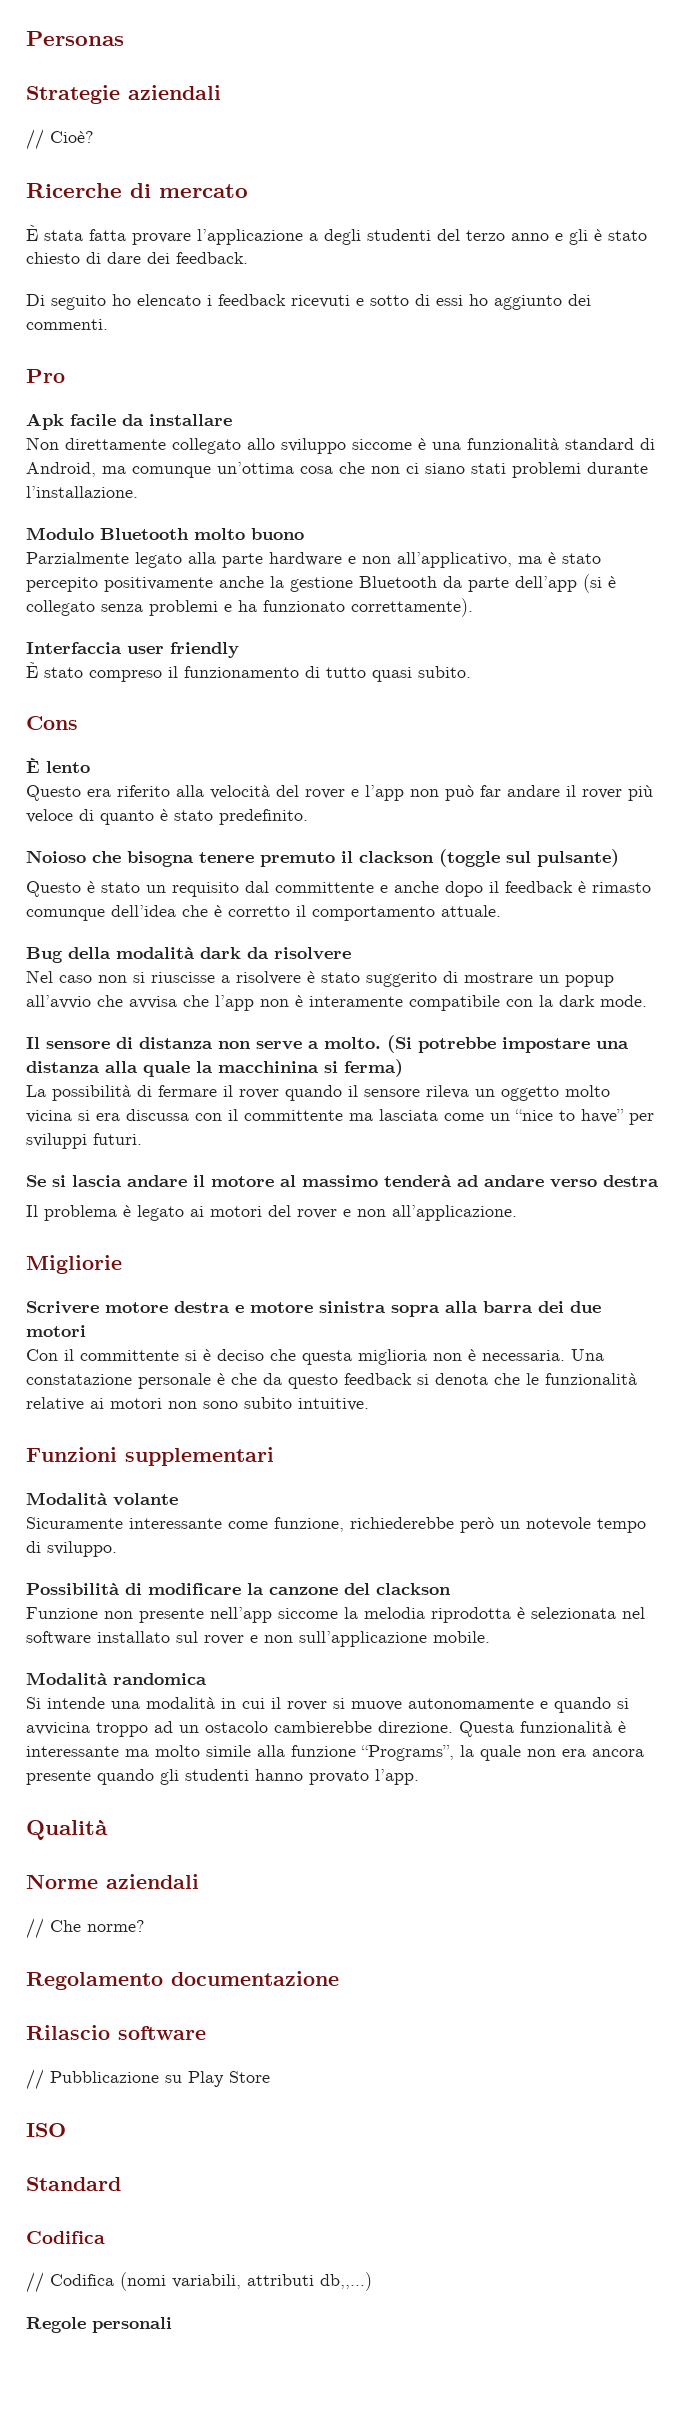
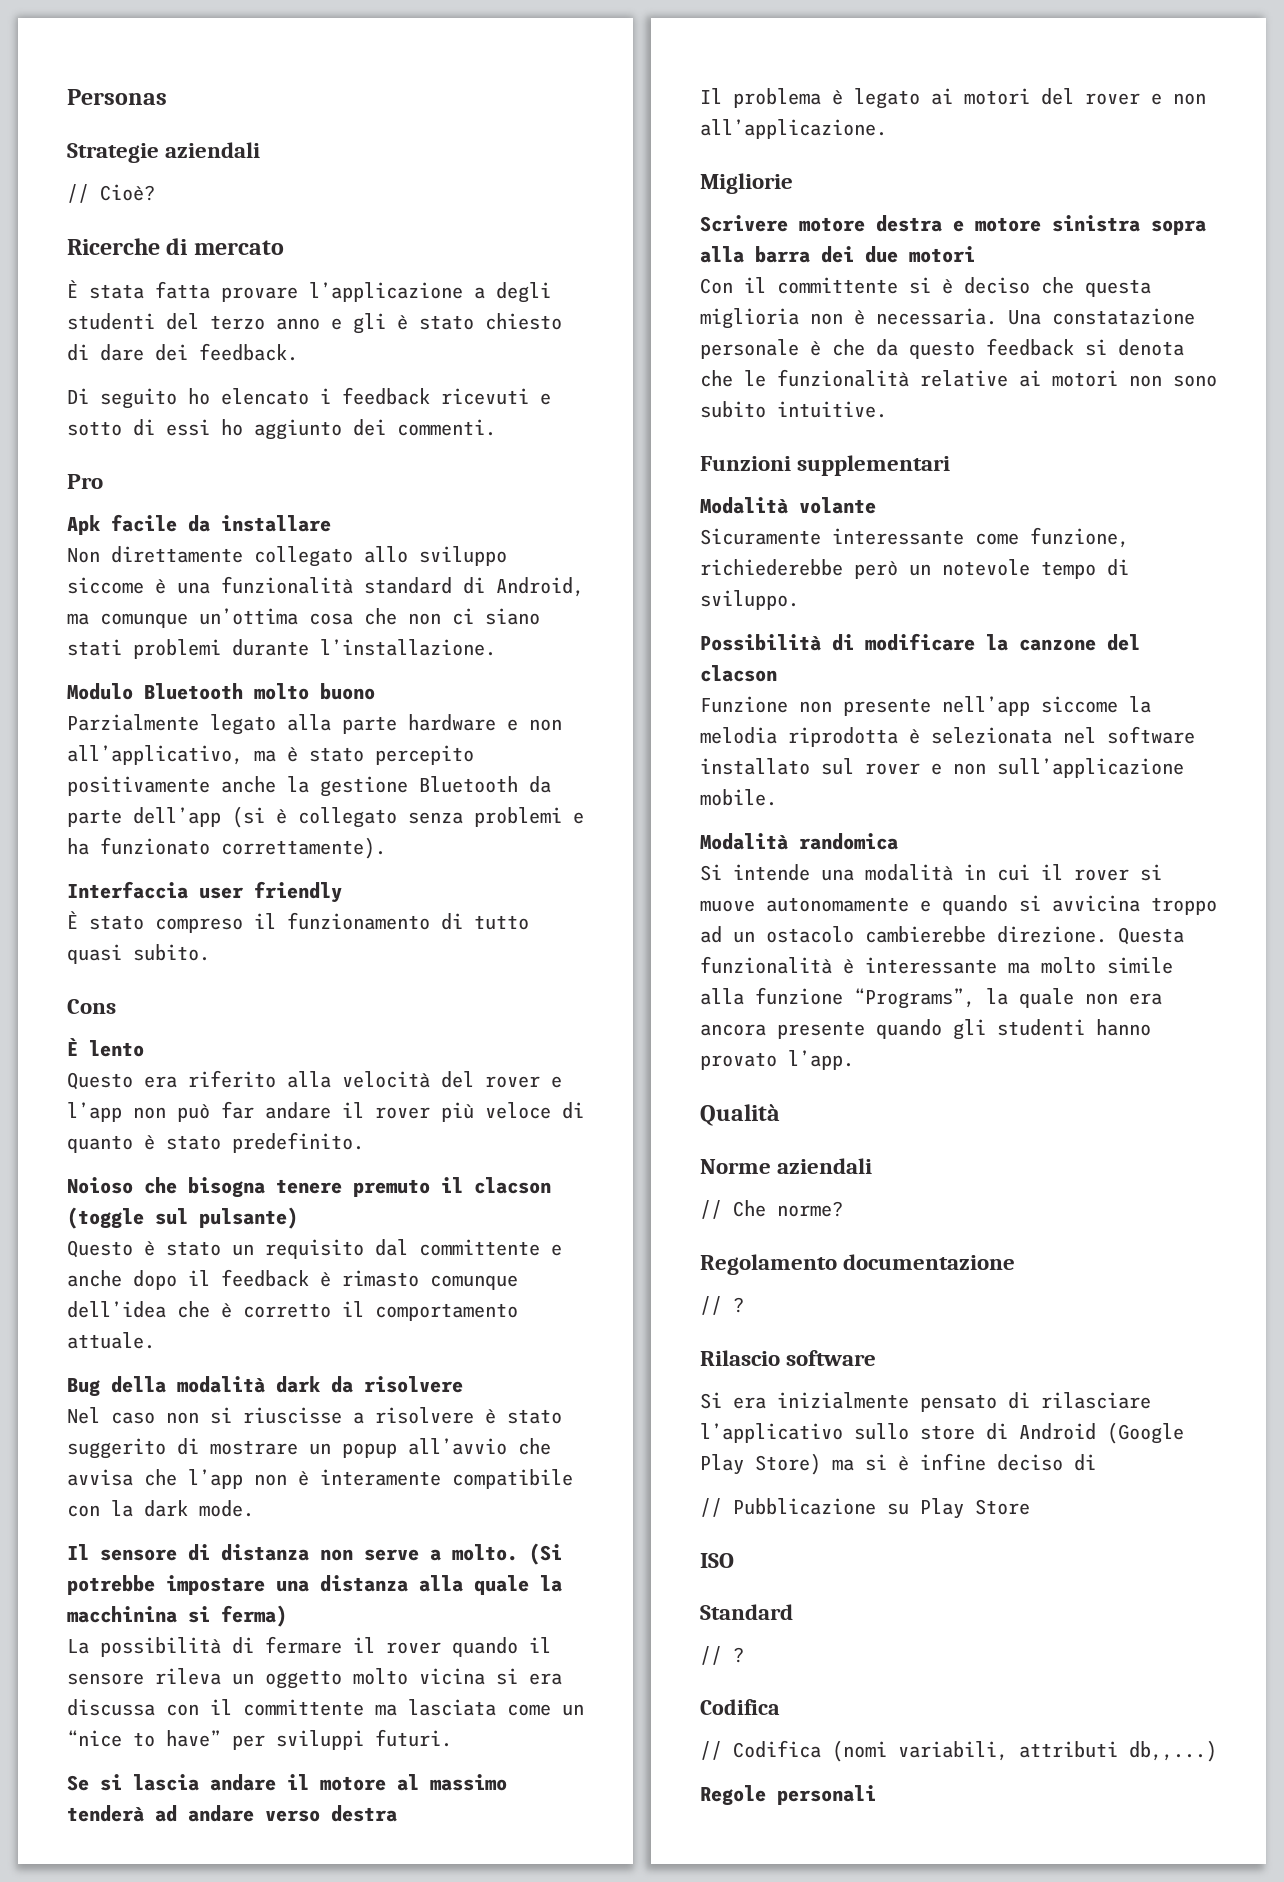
[359,851,434,863] clackson -> [474,1177,551,1194] clacson
[376,1583,451,1595] clackson -> [700,665,777,682] clacson
(339, 1978) none -> [700,1296,744,1315] // // ?
(206, 2033) none -> [700,1392,1151,1412] [700,1422,1184,1444] [700,1453,1096,1475] // Si era inizialmente pensato di rilasciare l’applicativo sullo store di Android (Google Play Store) ma si è infine deciso di
(121, 2184) none -> [700,1646,744,1665] // // ?

